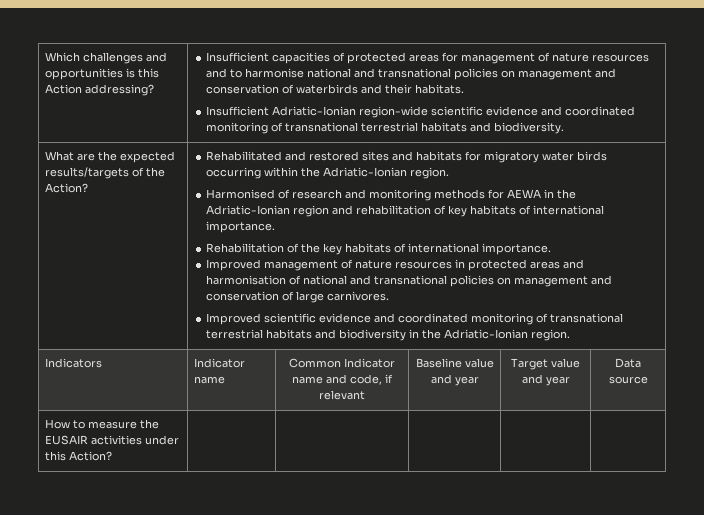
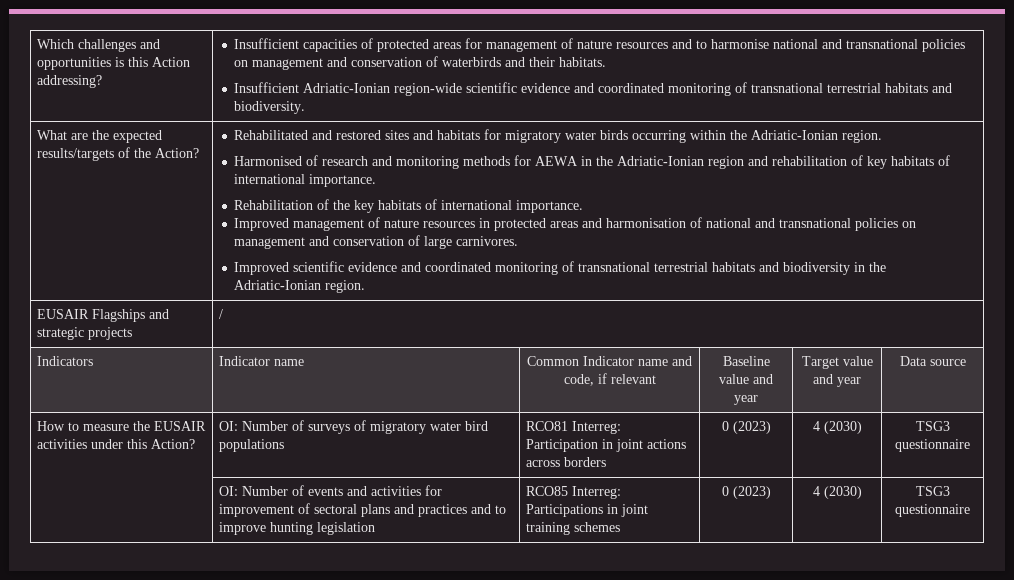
(570, 335) none -> [36,309,169,322] [36,327,132,340] [218,309,223,319] // EUSAIR Flagships and strategic projects | /
(112, 456) | | | | -> [218,420,488,434] [218,439,284,452] [525,421,621,434] [525,439,686,452] [525,457,606,467] [721,421,771,434] [812,421,862,434] [915,421,950,431] [895,439,970,452] [218,485,442,496] [218,503,506,517] [218,522,375,535] [525,486,621,499] [525,504,648,517] [525,522,620,535] [721,486,771,499] [812,486,862,499] [915,486,950,496] [895,504,970,517] OI: Number of surveys of migratory water bird populations | RCO81 Interreg: Participation in joint actions across borders | 0 (2023) | 4 (2030) | TSG3 questionnaire // | OI: Number of events and activities for improvement of sectoral plans and practices and to improve hunting legislation | RCO85 Interreg: Participations in joint training schemes | 0 (2023) | 4 (2030) | TSG3 questionnaire

